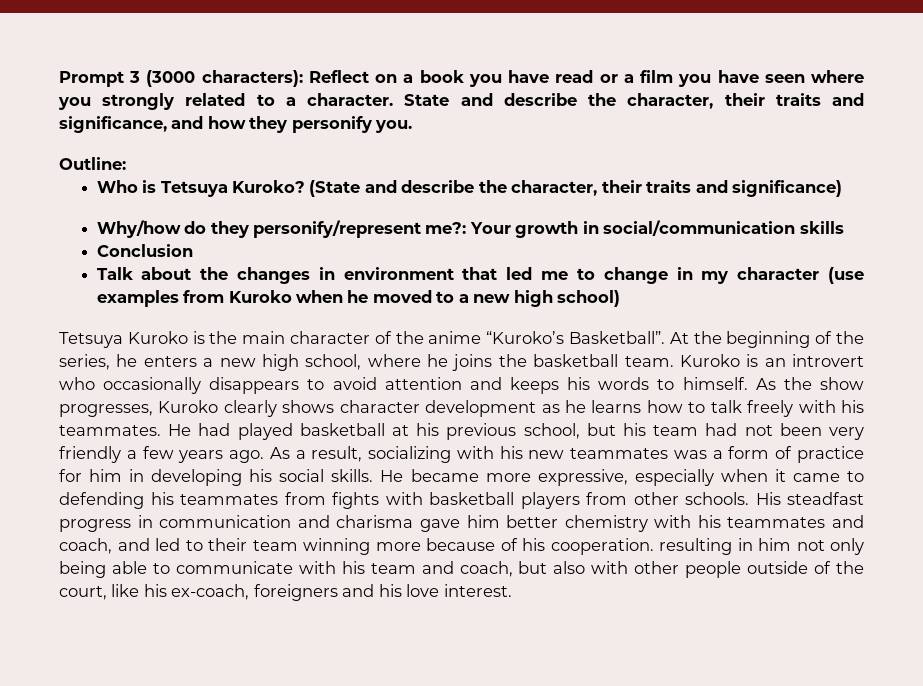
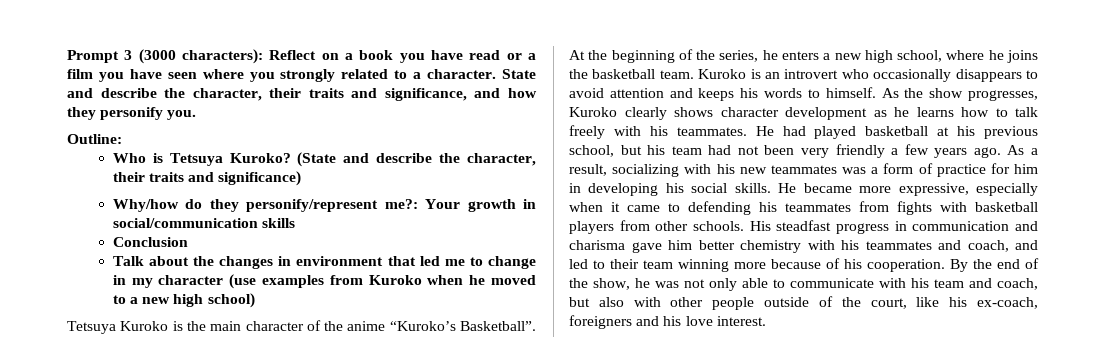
[659,538,791,555] resulting in him -> [950,258,1039,272] [569,278,679,290] By the end of the show, he was
[59,561,106,578] being -> (737, 284) none

